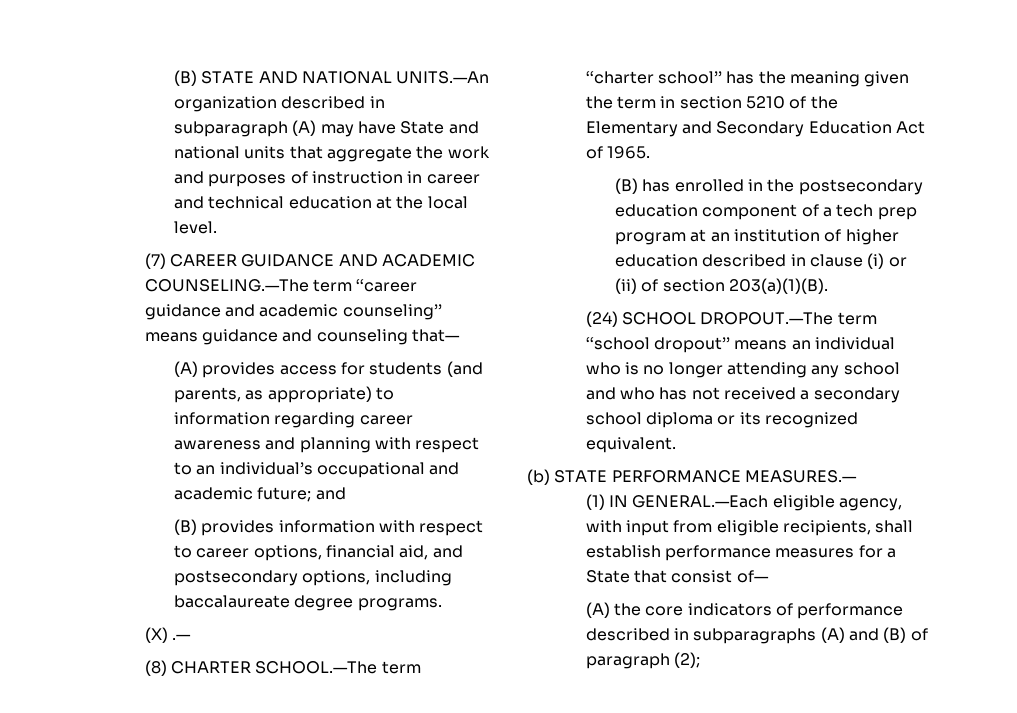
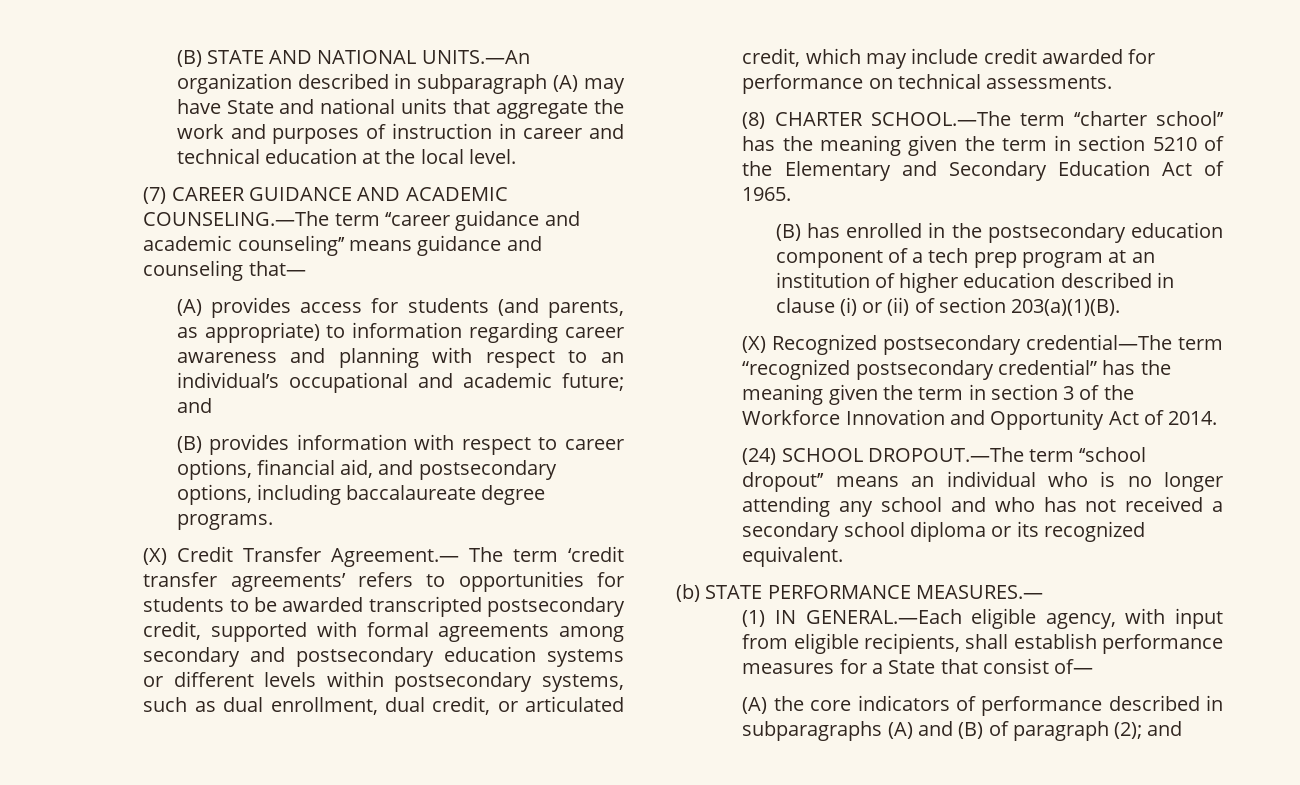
[172,634,192,640] .— -> [177,546,624,567] [143,571,624,592] [143,596,625,617] [143,621,625,642] [143,646,624,667] [143,671,624,692] [143,696,624,715] [742,48,1156,69] [742,73,1113,94] Credit Transfer Agreement.— The term ‘credit transfer agreements’ refers to opportunities for students to be awarded transcripted postsecondary credit, supported with formal agreements among secondary and postsecondary education systems or different levels within postsecondary systems, such as dual enrollment, dual credit, or articulated credit, which may include credit awarded for performance on technical assessments.
(829, 286) none -> [742,334,1223,355] [742,359,1171,380] [742,384,1134,405] [742,409,1218,430] // (X) Recognized postsecondary credential—The term “recognized postsecondary credential” has the meaning given the term in section 3 of the Workforce Innovation and Opportunity Act of 2014.
(701, 660) none -> [1147,721,1183,736] and

